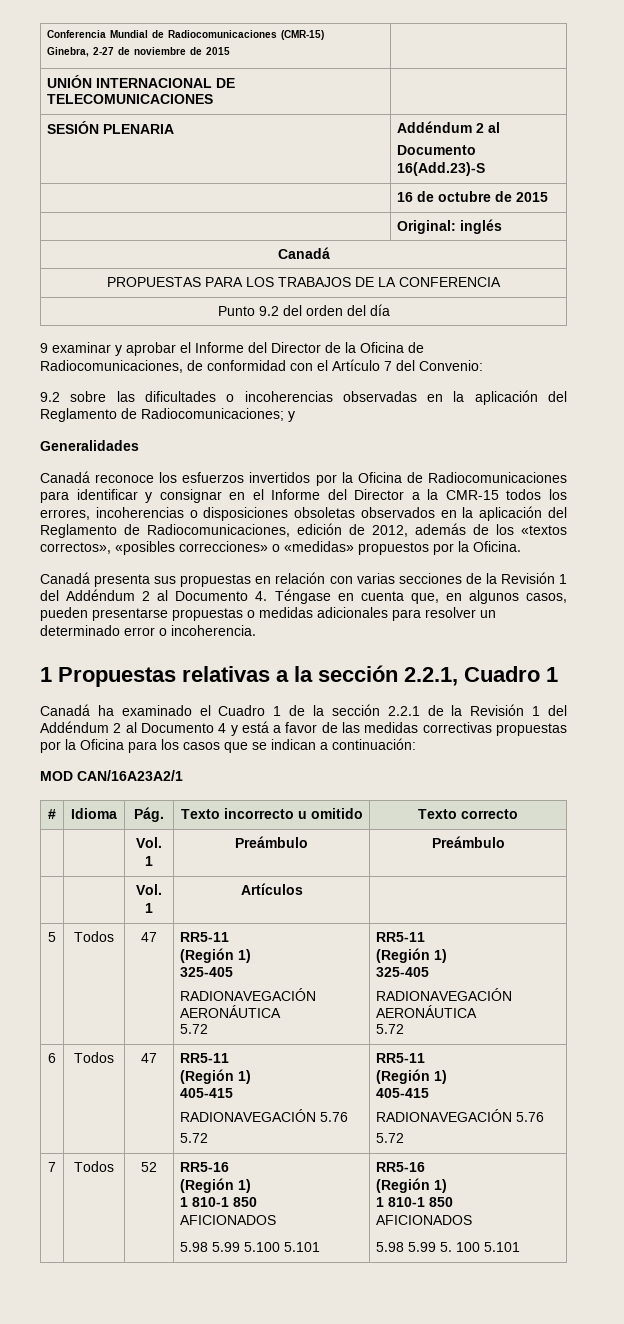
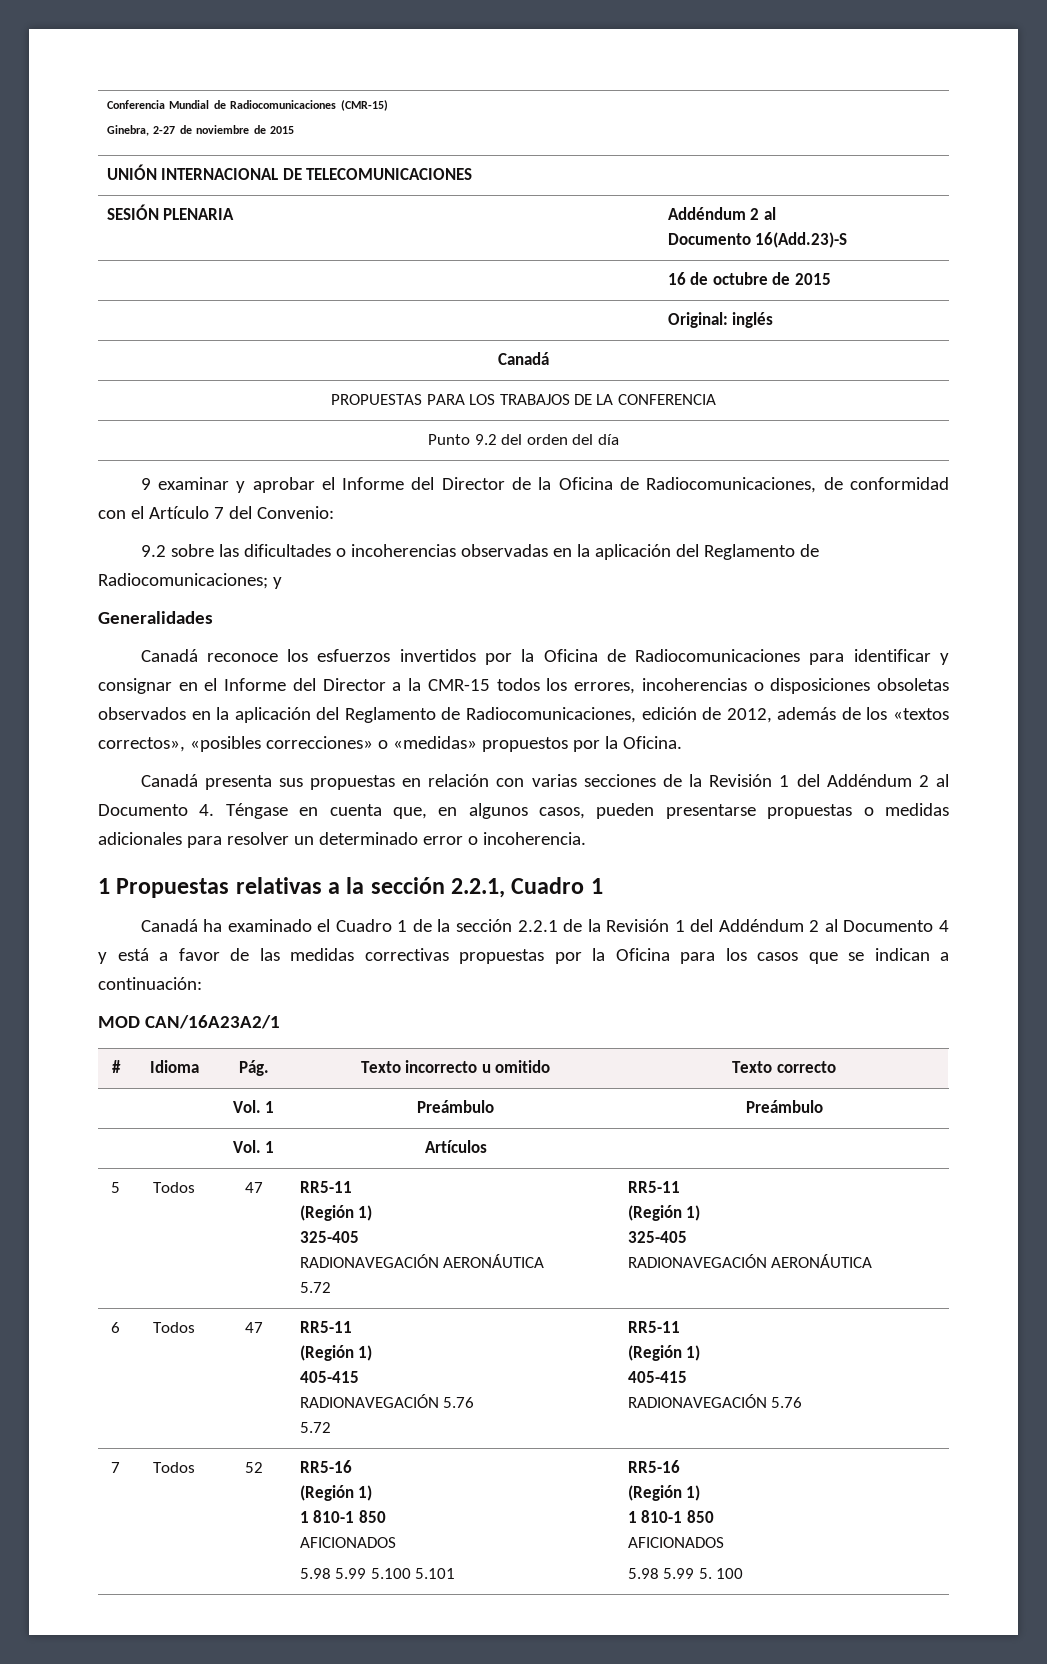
[376,1024,405,1034] // 5.72 -> (873, 1261) none
[376,1133,405,1143] // 5.72 -> (803, 1402) none
[484,1242,521,1252] 5.101 -> (744, 1573) none

